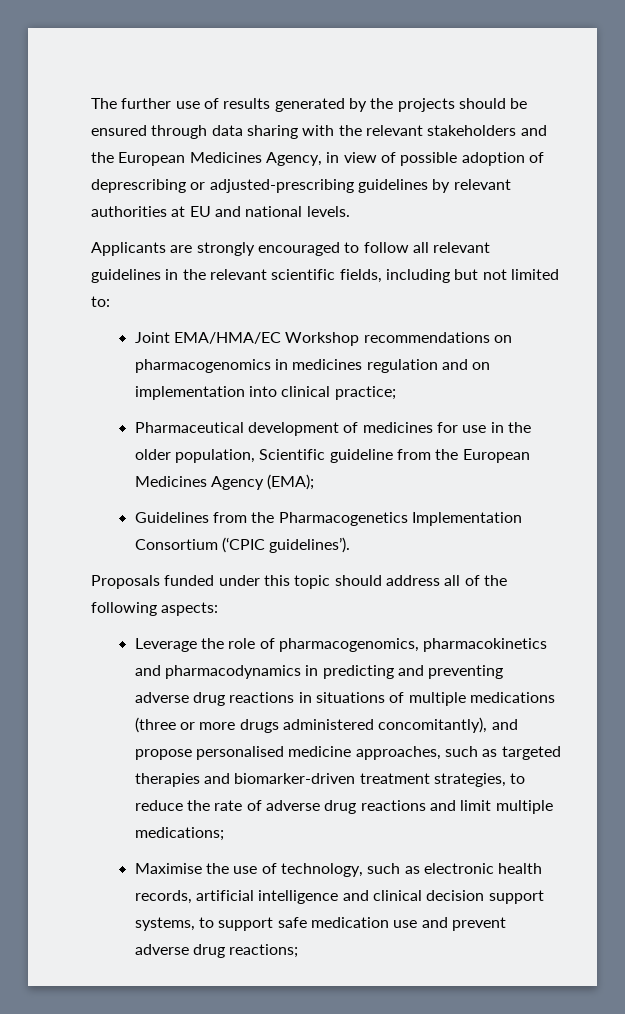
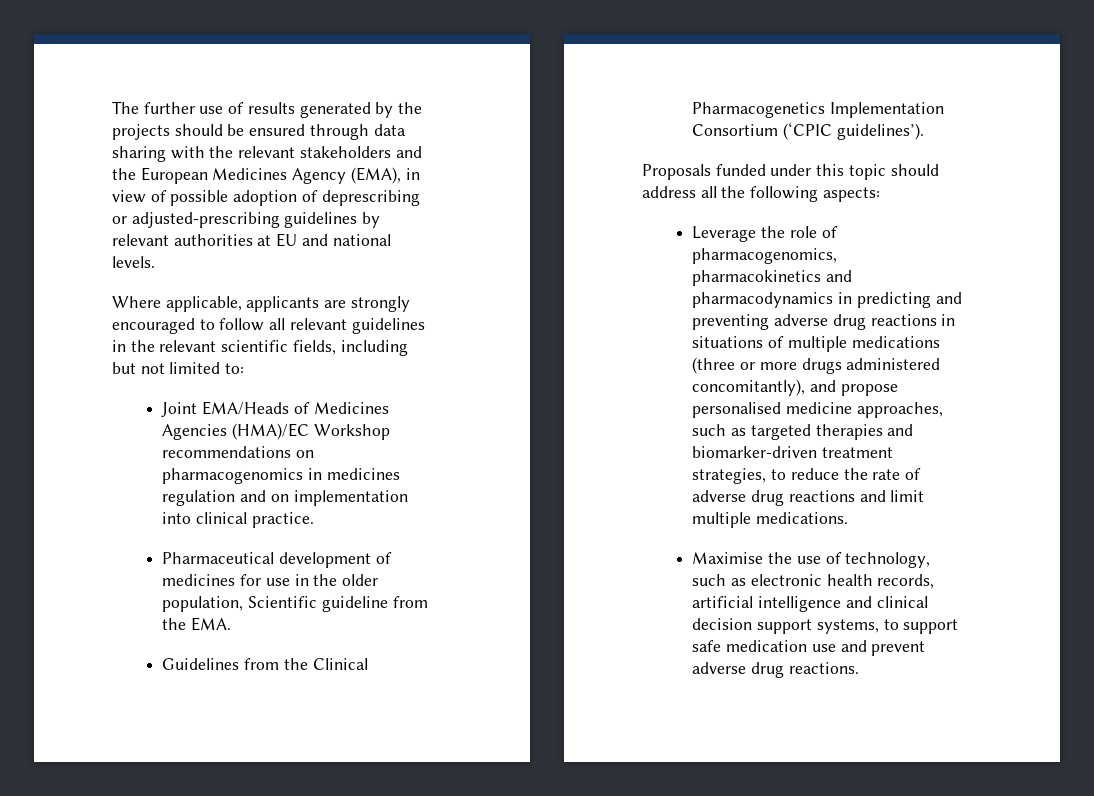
[265,152,322,166] Agency, -> [292,167,401,184] Agency (EMA),
[91,242,166,256] Applicants -> [112,296,320,312] Where applicable, applicants
[174,332,282,344] EMA/HMA/EC -> [202,401,389,415] [162,423,310,440] EMA/Heads of Medicines Agencies (HMA)/EC
[334,386,396,400] practice; -> [251,512,314,528] practice.
[462,449,530,463] [134,474,315,490] European Medicines Agency (EMA); -> [191,617,232,631] EMA.
(275, 517) none -> [312,658,368,670] Clinical
[464,575,480,586] of -> (717, 192) none
[134,827,224,841] medications; -> [756,512,849,524] medications.
[229,944,299,958] reactions; -> [788,662,859,674] reactions.

